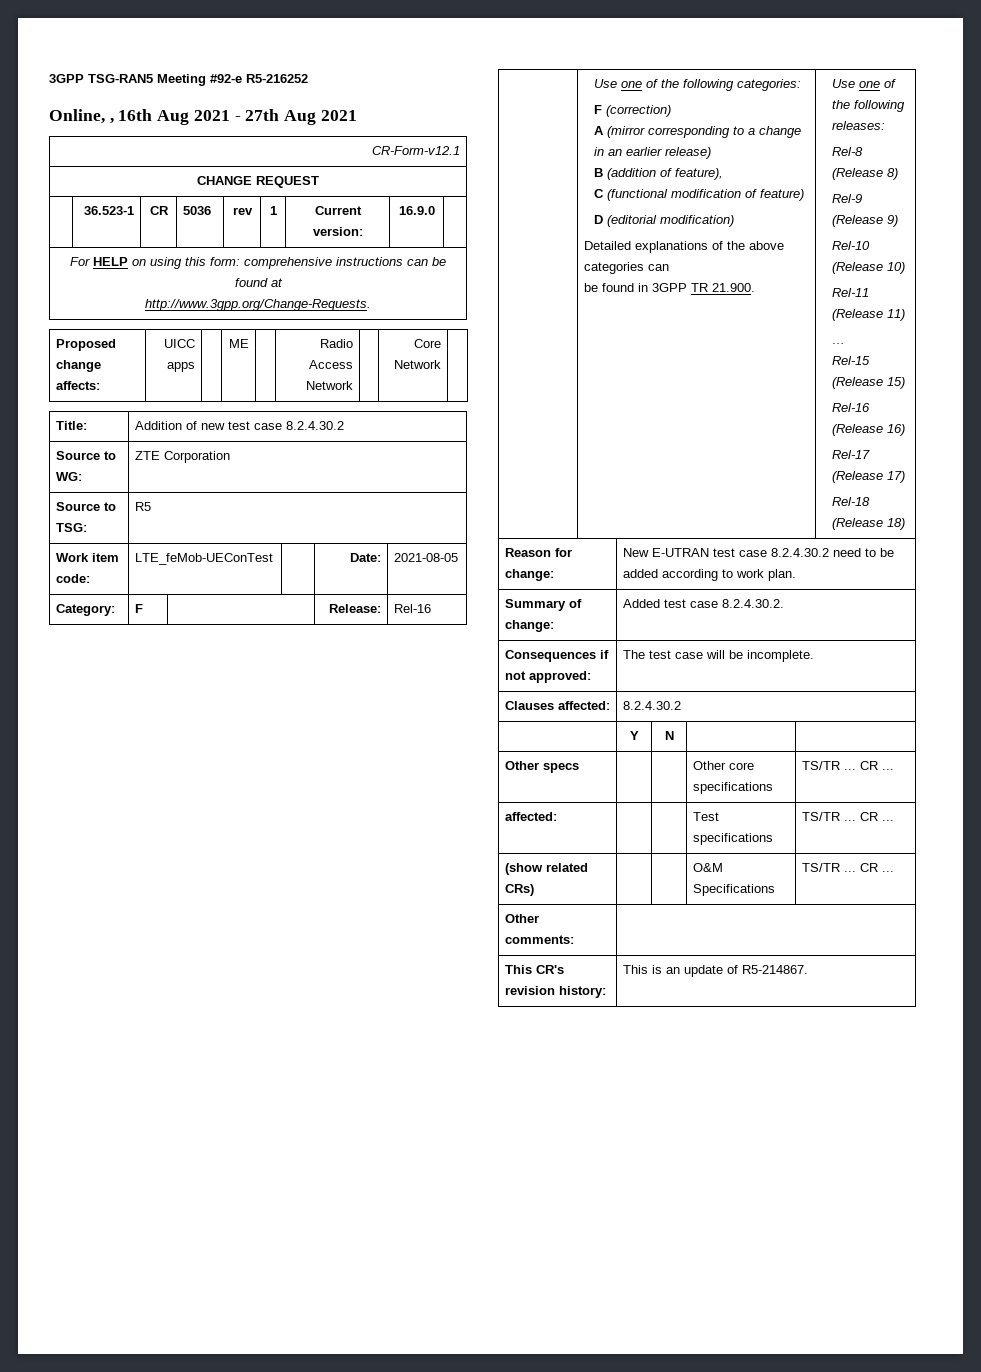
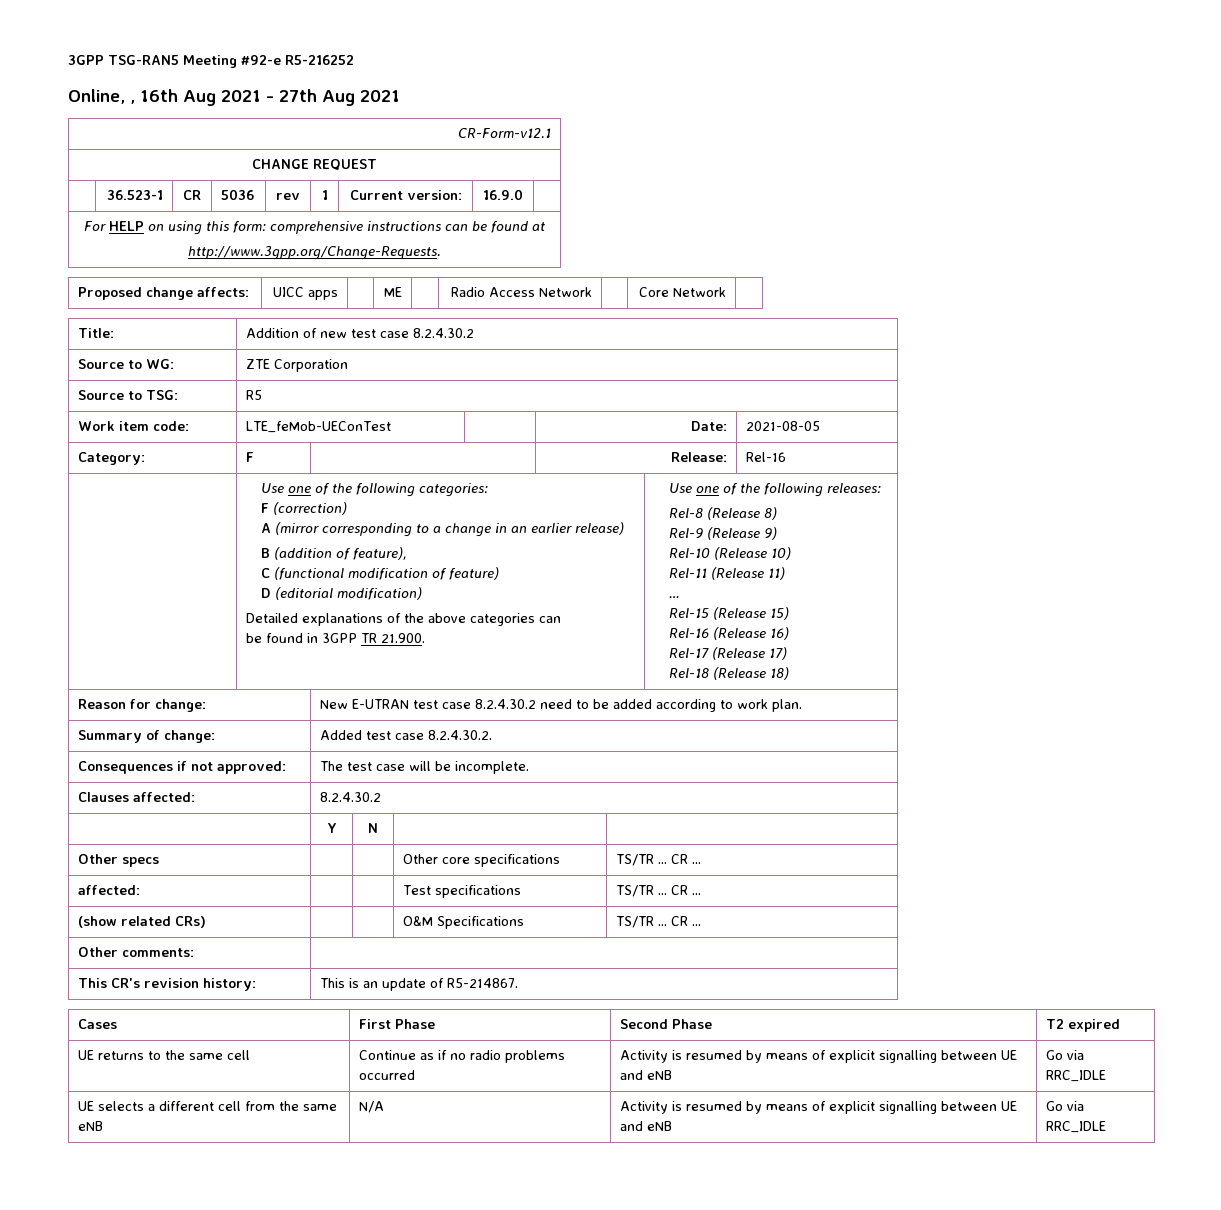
(808, 969) none -> [77,1019,117,1029] [358,1019,435,1029] [619,1019,712,1029] [1045,1019,1120,1032] [77,1050,250,1060] [358,1050,565,1063] [358,1070,415,1080] [619,1050,1017,1063] [619,1070,672,1080] [1045,1050,1084,1060] [1045,1070,1106,1082] [77,1101,337,1111] [77,1121,103,1131] [358,1101,384,1113] [619,1101,1017,1114] [619,1121,672,1131] [1045,1101,1084,1111] [1045,1121,1106,1133] // Cases | First Phase | Second Phase | T2 expired // UE returns to the same cell | Continue as if no radio problems occurred | Activity is resumed by means of explicit signalling between UE and eNB | Go via RRC_IDLE // UE selects a different cell from the same eNB | N/A | Activity is resumed by means of explicit signalling between UE and eNB | Go via RRC_IDLE

